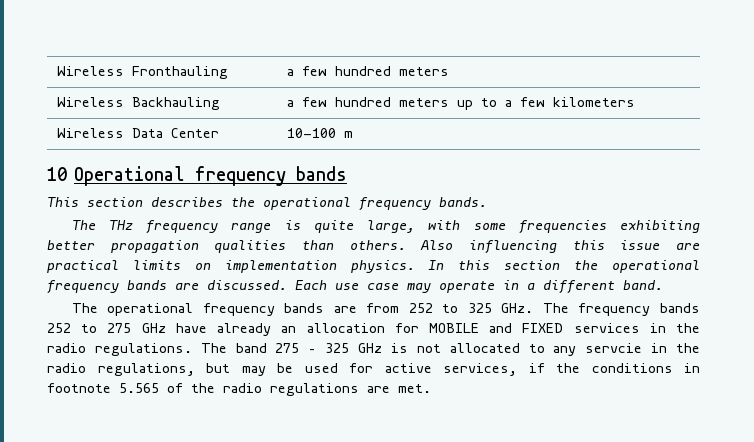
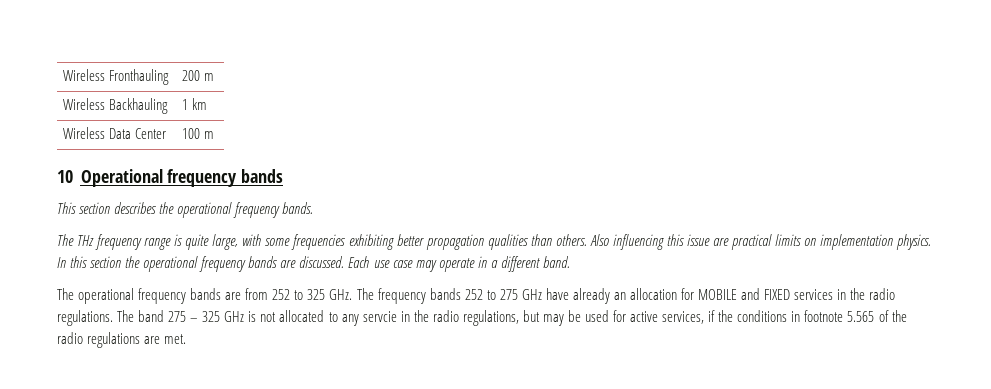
[287,66,450,76] [57,97,221,110] [287,97,636,110] a few hundred meters // Wireless Backhauling | a few hundred meters up to a few kilometers -> [182,70,215,81] [63,98,169,114] [182,98,208,110] 200 m // Wireless Backhauling | 1 km
[287,128,337,138] 10-100 -> [182,128,201,139] 100

